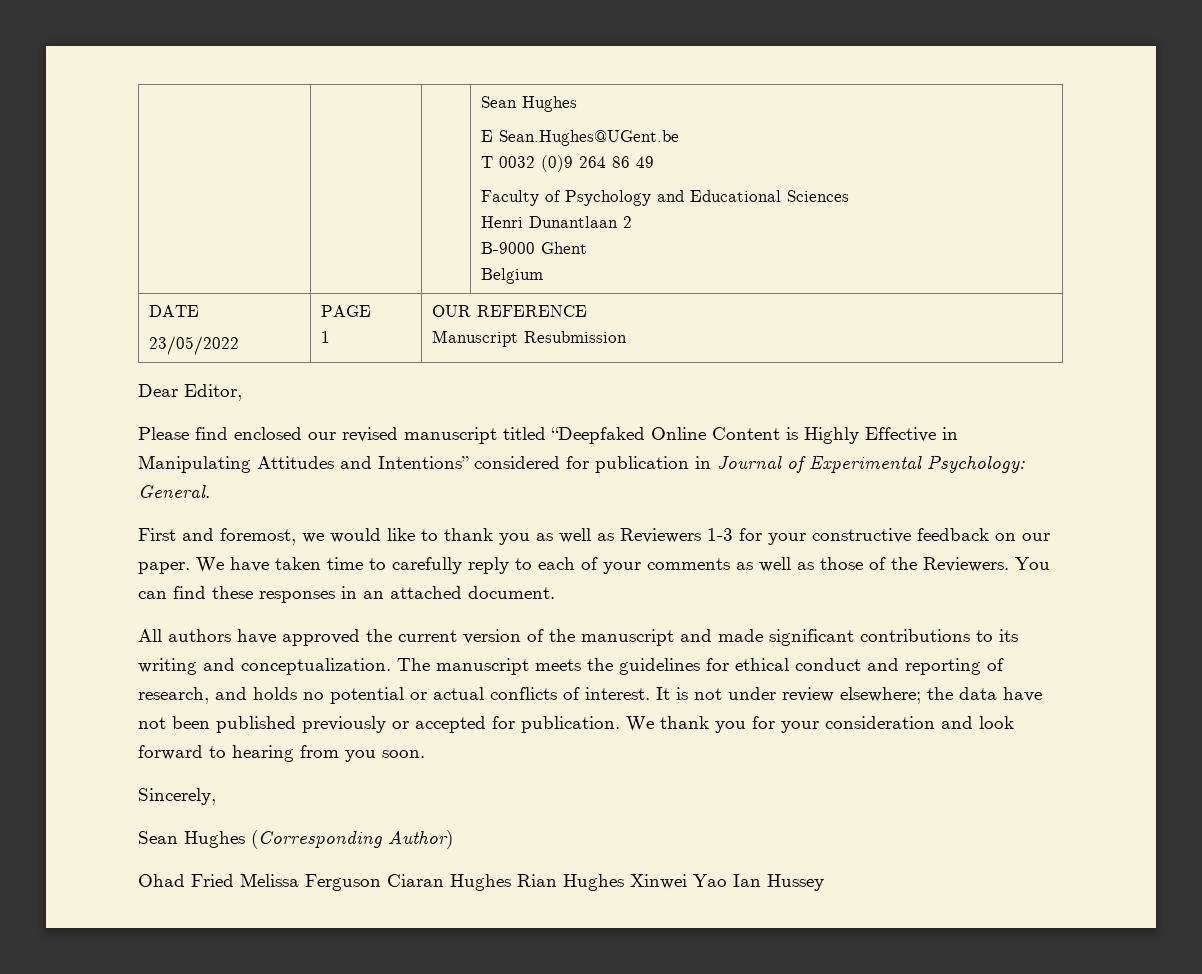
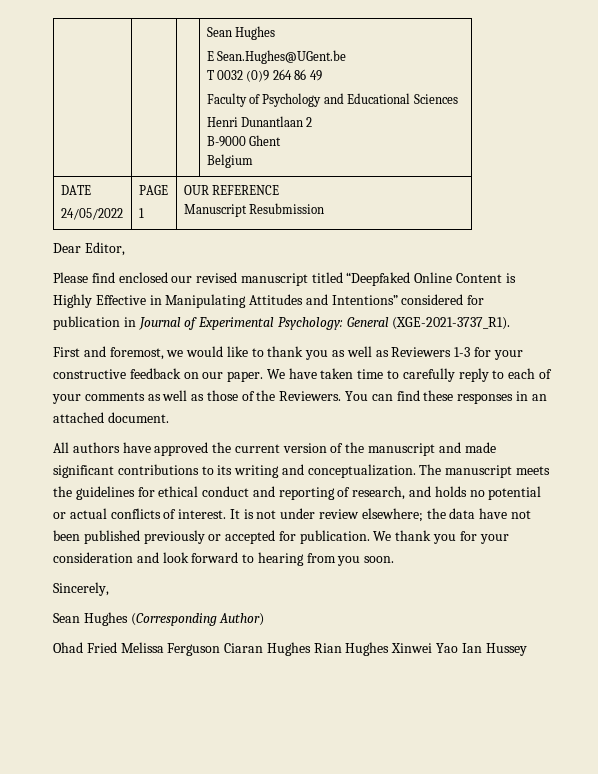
[149,336,240,355] 23/05/2022 -> [60,208,123,220] 24/05/2022
[138,485,210,498] General. -> [346,317,511,330] General (XGE-2021-3737_R1).

